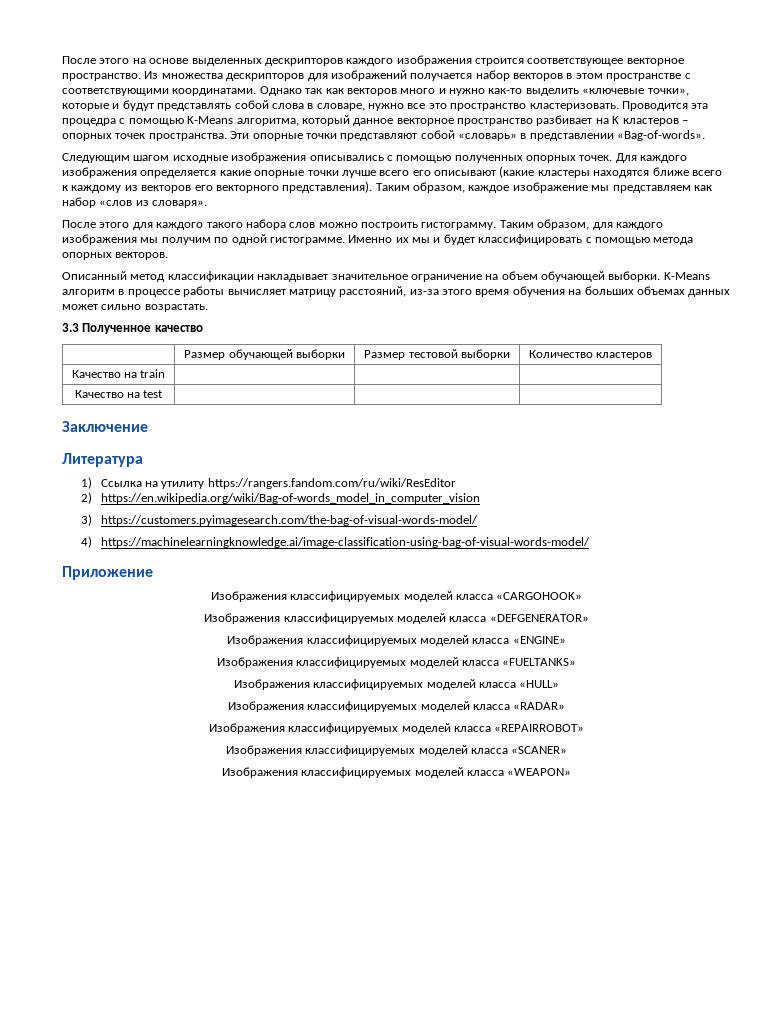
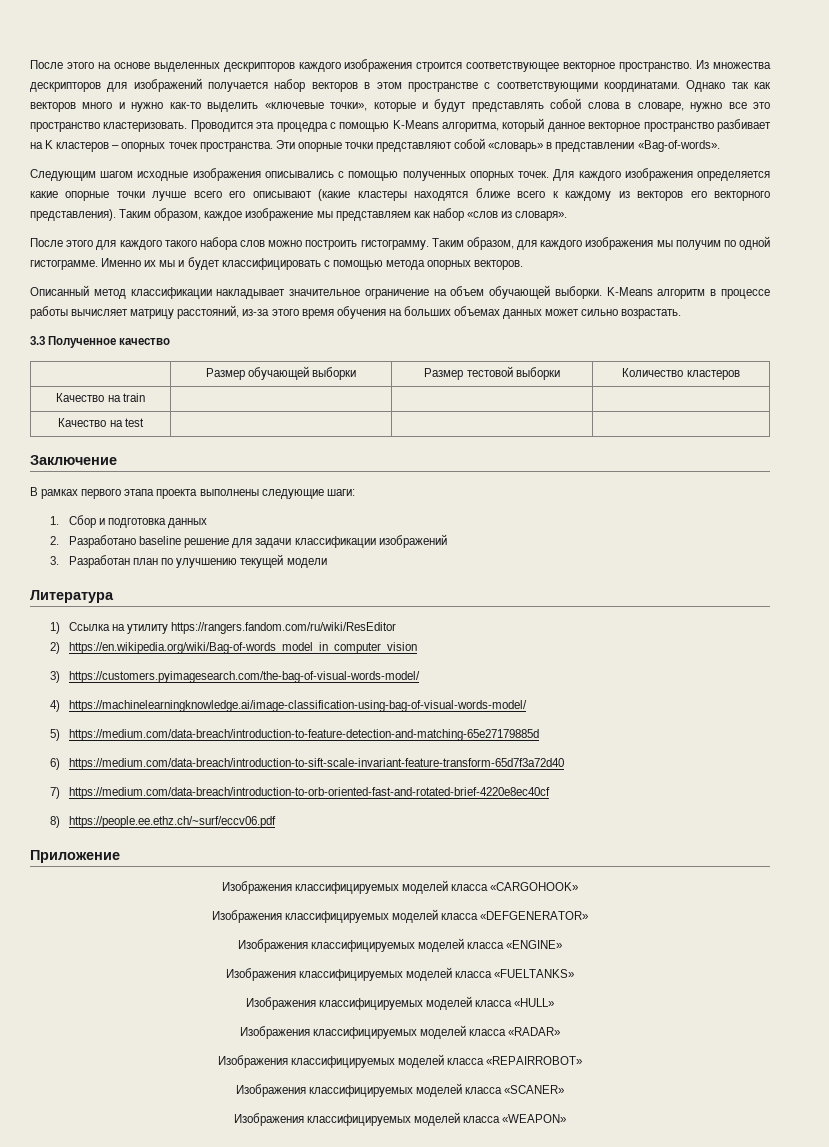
(148, 426) none -> [30,487,355,499] [49,515,208,528] [49,534,447,548] [49,554,327,568] // В рамках первого этапа проекта выполнены следующие шаги: // 1. Сбор и подготовка данных // 2. Разработано baseline решение для задачи классификации изображений // 3. Разработан план по улучшению текущей модели
(590, 542) none -> [49,729,540,741] [49,758,565,770] [49,787,551,799] [49,816,277,828] // 5) https://medium.com/data-breach/introduction-to-feature-detection-and-matching-65e27179885d // 6) https://medium.com/data-breach/introduction-to-sift-scale-invariant-feature-transform-65d7f3a72d40 // 7) https://medium.com/data-breach/introduction-to-orb-oriented-fast-and-rotated-brief-4220e8ec40cf // 8) https://people.ee.ethz.ch/~surf/eccv06.pdf

